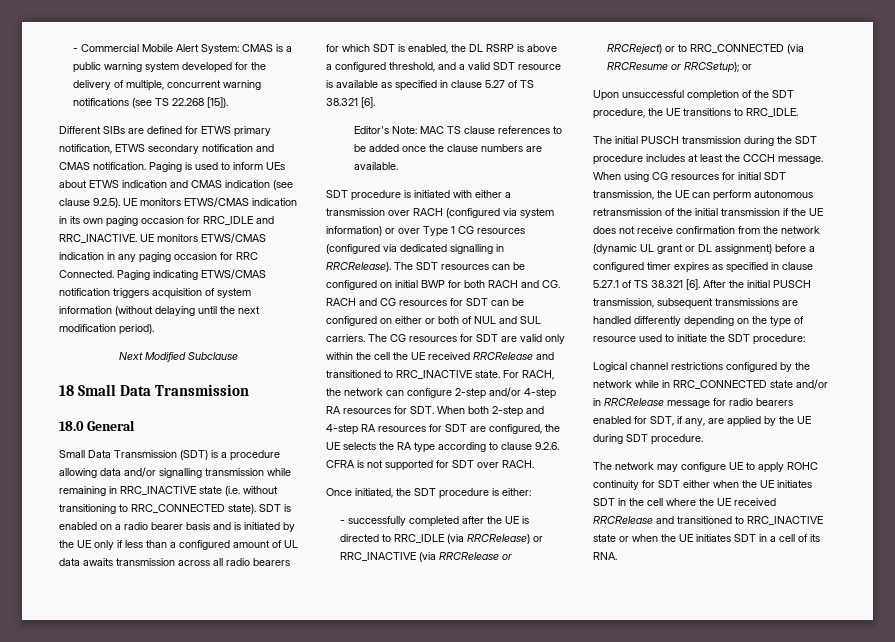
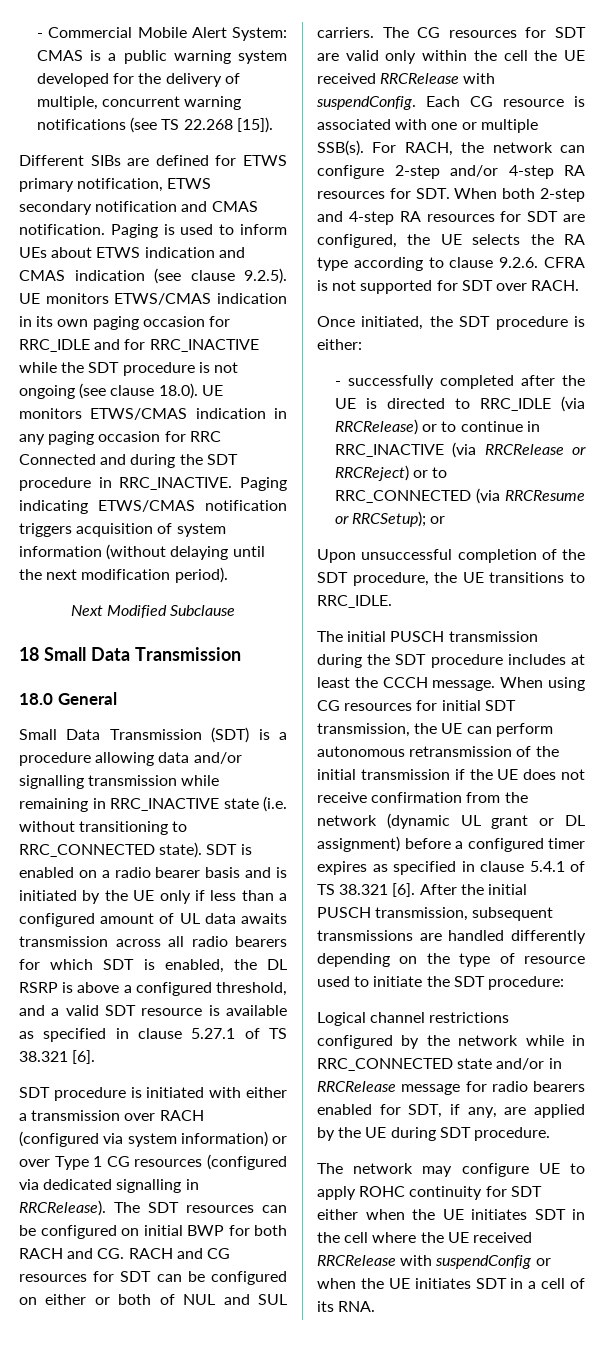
[59,234,137,243] RRC_INACTIVE. -> [124,339,259,352] [19,362,238,376] [19,383,198,399] for RRC_INACTIVE while the SDT procedure is not ongoing (see clause 18.0).
[59,270,114,278] Connected. -> [19,454,238,468] [19,477,233,491] Connected and during the SDT procedure in RRC_INACTIVE.
[485,80,534,88] [326,97,375,108] [353,126,562,134] [353,144,542,152] [353,162,398,170] 5.27 of TS 38.321 [6]. // Editor's Note: MAC TS clause references to be added once the clause numbers are available. -> [191,1028,287,1039] [19,1050,96,1064] 5.27.1 of TS 38.321 [6].
[536,352,554,360] [326,370,500,379] and transitioned to RRC_INACTIVE state. -> [463,73,496,84] [316,96,585,110] [317,119,538,133] [317,140,364,156] with suspendConfig. Each CG resource is associated with one or multiple SSB(s).
(543, 539) none -> [441,421,540,432] to continue in
[593,280,619,288] 5.27.1 -> [529,861,565,872] 5.4.1
[656,516,823,525] [593,534,616,542] and transitioned to RRC_INACTIVE state -> [400,1255,532,1269] with suspendConfig

